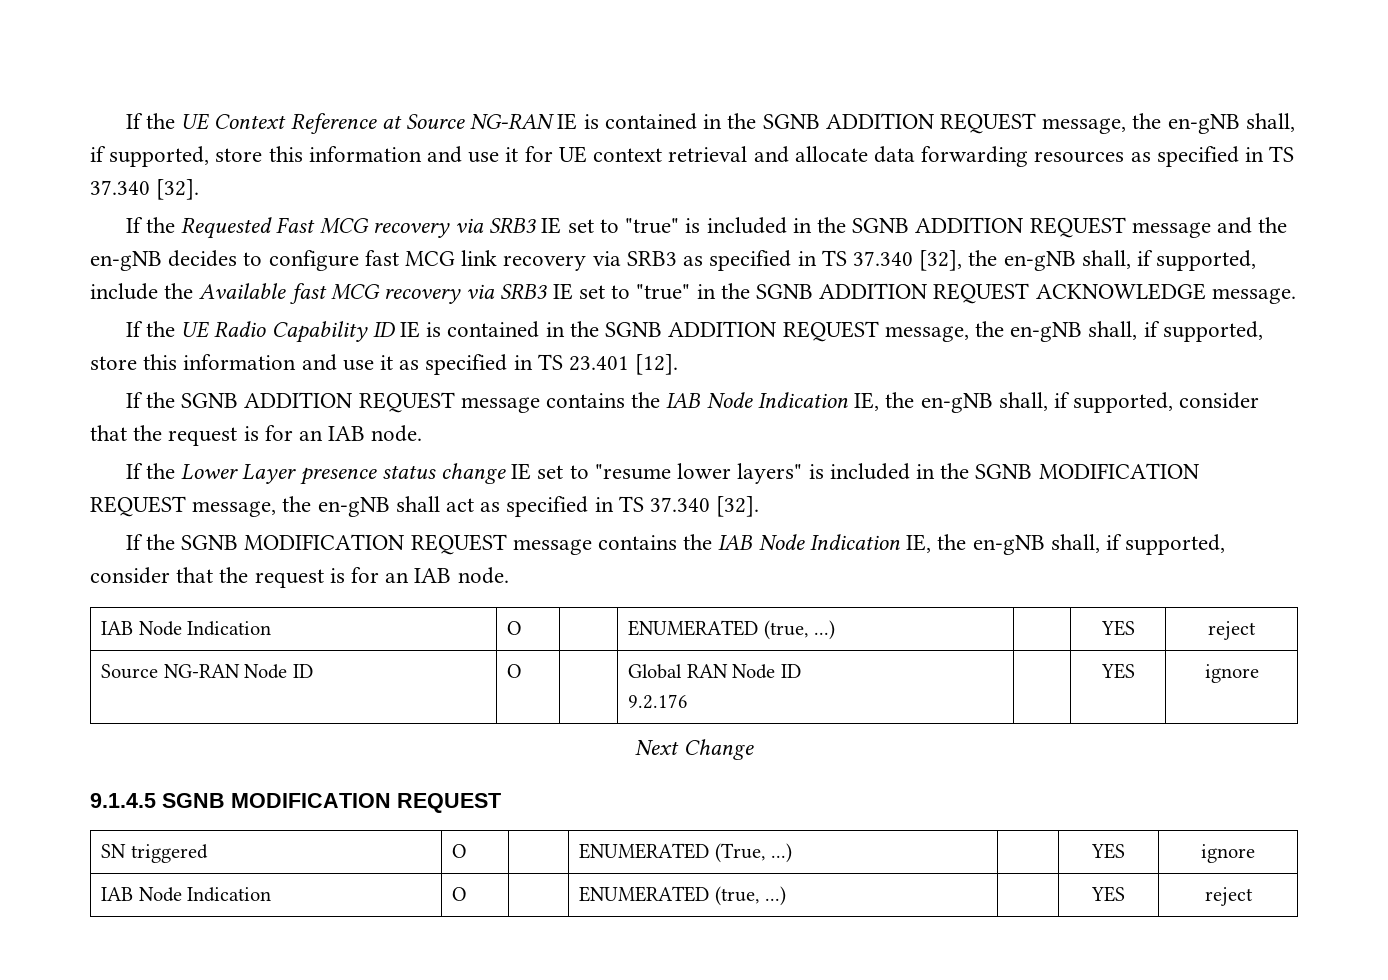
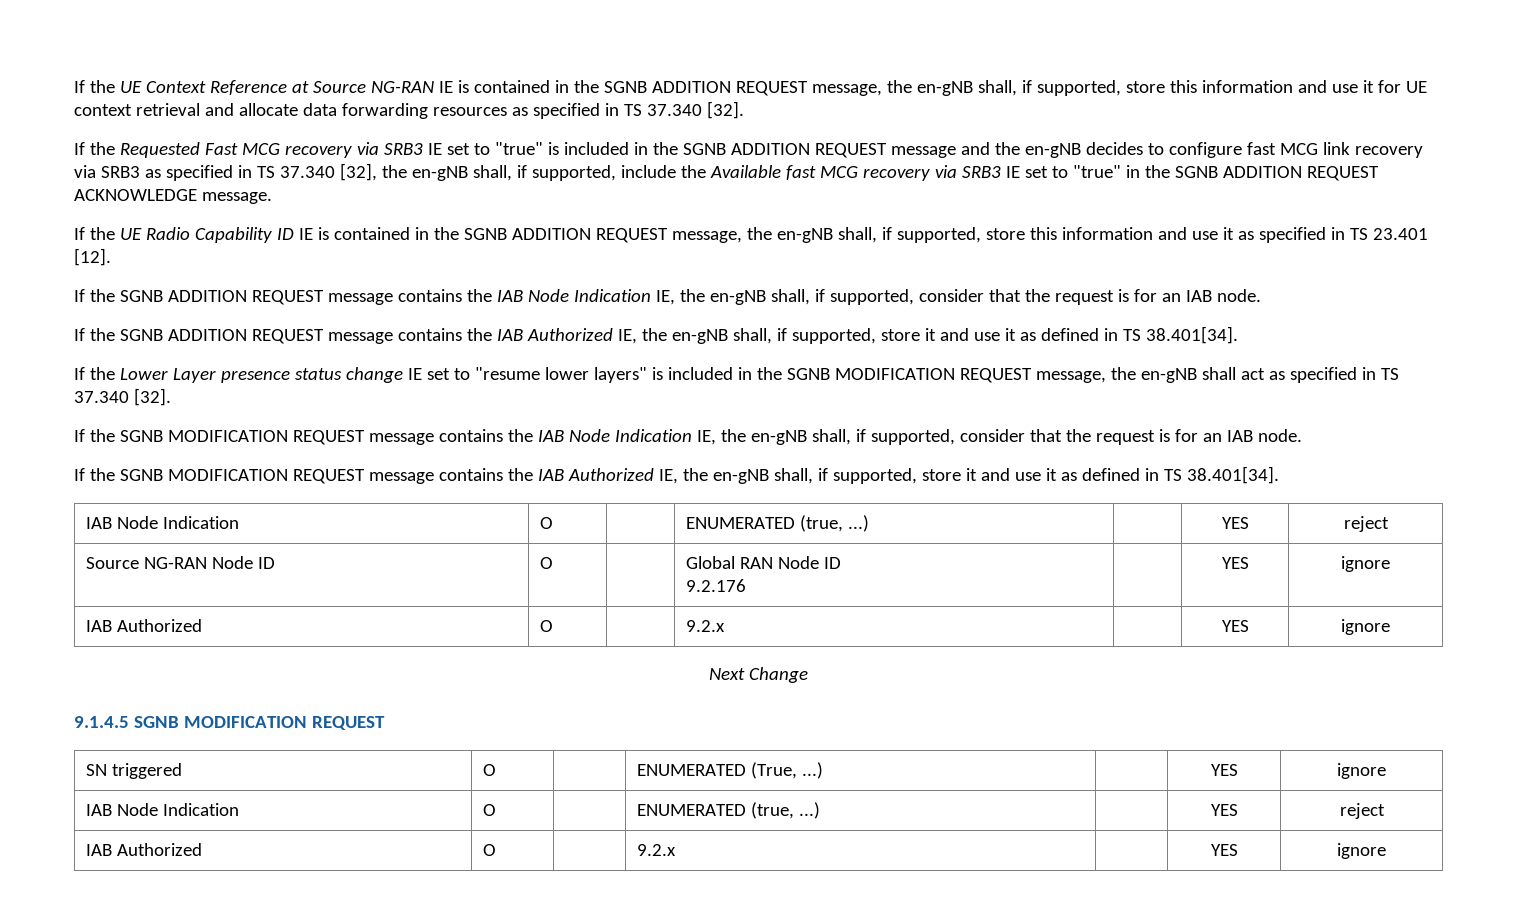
(423, 433) none -> [74,326,1238,344] // If the SGNB ADDITION REQUEST message contains the IAB Authorized IE, the en-gNB shall, if supported, store it and use it as defined in TS 38.401[34].
(509, 575) none -> [74,466,1279,484] // If the SGNB MODIFICATION REQUEST message contains the IAB Authorized IE, the en-gNB shall, if supported, store it and use it as defined in TS 38.401[34].
(1259, 673) none -> [85,619,202,632] [539,620,553,632] [685,620,725,632] [1221,620,1249,632] [1341,619,1390,635] // IAB Authorized | O | | 9.2.x | | YES | ignore
(1253, 896) none -> [85,843,202,856] [482,844,496,856] [636,844,676,856] [1210,844,1238,856] [1337,843,1386,859] // IAB Authorized | O | | 9.2.x | | YES | ignore

